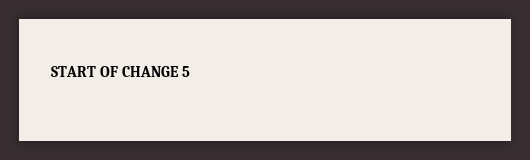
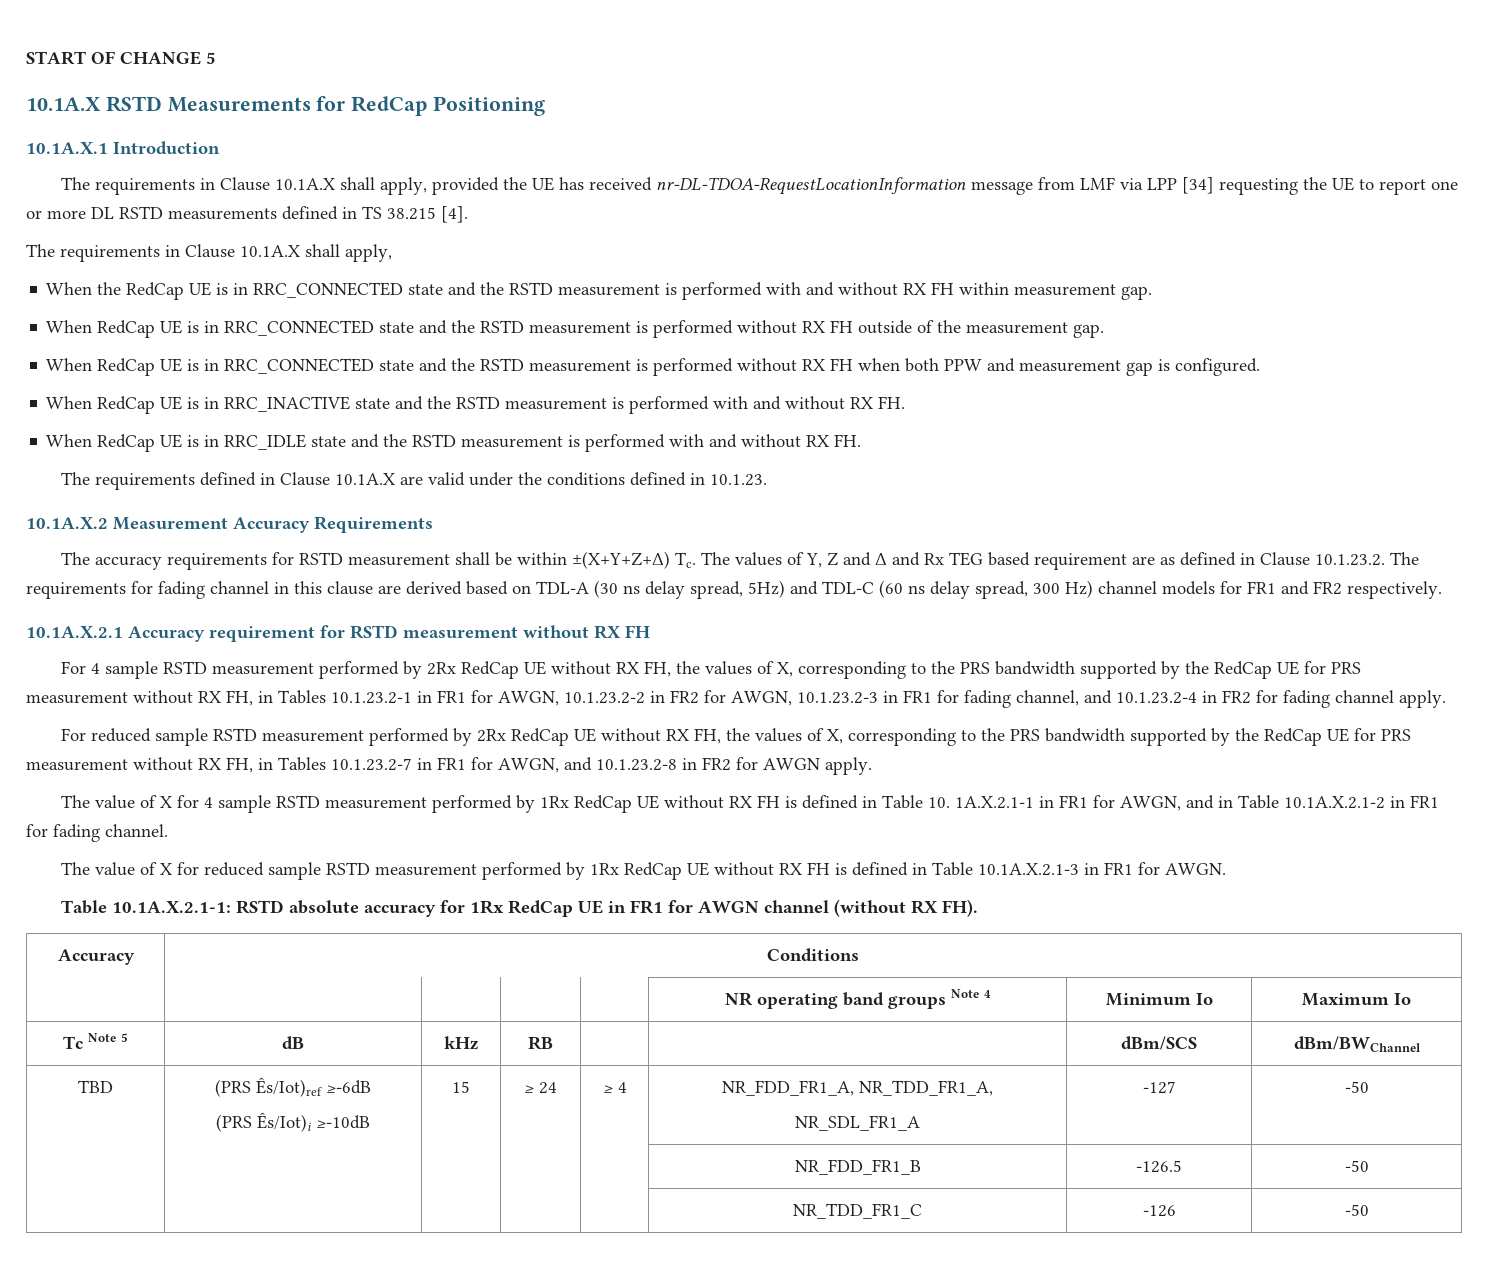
(190, 71) none -> [26,96,546,116] [26,141,220,155] [61,177,1459,195] [26,206,468,223] [26,244,392,262] [46,282,1153,300] [46,320,1105,338] [46,358,1261,376] [46,396,906,414] [46,434,862,452] [61,472,768,490] [26,516,433,533] [61,551,1420,570] [26,580,1442,599] [26,625,650,642] [61,661,1362,679] [26,690,1446,708] [61,728,1412,746] [26,757,872,775] [61,795,1440,813] [26,824,168,842] [61,862,1227,880] [61,899,979,917] [57,949,135,965] [767,948,859,962] [724,989,991,1009] [1105,993,1213,1006] [1302,993,1411,1006] [63,1033,128,1049] [282,1036,304,1050] [444,1036,478,1050] [528,1036,553,1050] [1121,1036,1197,1050] [1293,1036,1421,1052] [78,1080,113,1093] [215,1077,371,1097] [216,1112,370,1132] [452,1081,470,1093] [524,1082,557,1094] [602,1082,627,1093] [722,1080,993,1096] [795,1115,920,1131] [1142,1081,1176,1094] [1344,1081,1369,1093] [794,1159,921,1175] [1136,1160,1182,1173] [1344,1160,1369,1172] [793,1203,922,1219] [1142,1205,1176,1217] [1344,1204,1369,1216] // 10.1A.X RSTD Measurements for RedCap Positioning // 10.1A.X.1 Introduction // The requirements in Clause 10.1A.X shall apply, provided the UE has received nr-DL-TDOA-RequestLocationInformation message from LMF via LPP [34] requesting the UE to report one or more DL RSTD measurements defined in TS 38.215 [4]. // The requirements in Clause 10.1A.X shall apply, // When the RedCap UE is in RRC_CONNECTED state and the RSTD measurement is performed with and without RX FH within measurement gap. // When RedCap UE is in RRC_CONNECTED state and the RSTD measurement is performed without RX FH outside of the measurement gap. // When RedCap UE is in RRC_CONNECTED state and the RSTD measurement is performed without RX FH when both PPW and measurement gap is configured. // When RedCap UE is in RRC_INACTIVE state and the RSTD measurement is performed with and without RX FH. // When RedCap UE is in RRC_IDLE state and the RSTD measurement is performed with and without RX FH. // The requirements defined in Clause 10.1A.X are valid under the conditions defined in 10.1.23. // 10.1A.X.2 Measurement Accuracy Requirements // The accuracy requirements for RSTD measurement shall be within ±(X+Y+Z+Δ) Tc. The values of Y, Z and Δ and Rx TEG based requirement are as defined in Clause 10.1.23.2. The requirements for fading channel in this clause are derived based on TDL-A (30 ns delay spread, 5Hz) and TDL-C (60 ns delay spread, 300 Hz) channel models for FR1 and FR2 respectively. // 10.1A.X.2.1 Accuracy requirement for RSTD measurement without RX FH // For 4 sample RSTD measurement performed by 2Rx RedCap UE without RX FH, the values of X, corresponding to the PRS bandwidth supported by the RedCap UE for PRS measurement without RX FH, in Tables 10.1.23.2-1 in FR1 for AWGN, 10.1.23.2-2 in FR2 for AWGN, 10.1.23.2-3 in FR1 for fading channel, and 10.1.23.2-4 in FR2 for fading channel apply. // For reduced sample RSTD measurement performed by 2Rx RedCap UE without RX FH, the values of X, corresponding to the PRS bandwidth supported by the RedCap UE for PRS measurement without RX FH, in Tables 10.1.23.2-7 in FR1 for AWGN, and 10.1.23.2-8 in FR2 for AWGN apply. // The value of X for 4 sample RSTD measurement performed by 1Rx RedCap UE without RX FH is defined in Table 10. 1A.X.2.1-1 in FR1 for AWGN, and in Table 10.1A.X.2.1-2 in FR1 for fading channel. // The value of X for reduced sample RSTD measurement performed by 1Rx RedCap UE without RX FH is defined in Table 10.1A.X.2.1-3 in FR1 for AWGN. // Table 10.1A.X.2.1-1: RSTD absolute accuracy for 1Rx RedCap UE in FR1 for AWGN channel (without RX FH). // Accuracy | Conditions // | | | | | NR operating band groups Note 4 | Minimum Io | Maximum Io // Tc Note 5 | dB | kHz | RB | | | dBm/SCS | dBm/BWChannel // TBD | (PRS Ês/Iot)ref ≥-6dB // (PRS Ês/Iot)i ≥-10dB | 15 | ≥ 24 | ≥ 4 | NR_FDD_FR1_A, NR_TDD_FR1_A, // NR_SDL_FR1_A | -127 | -50 // | | | | | NR_FDD_FR1_B | -126.5 | -50 // | | | | | NR_TDD_FR1_C | -126 | -50

